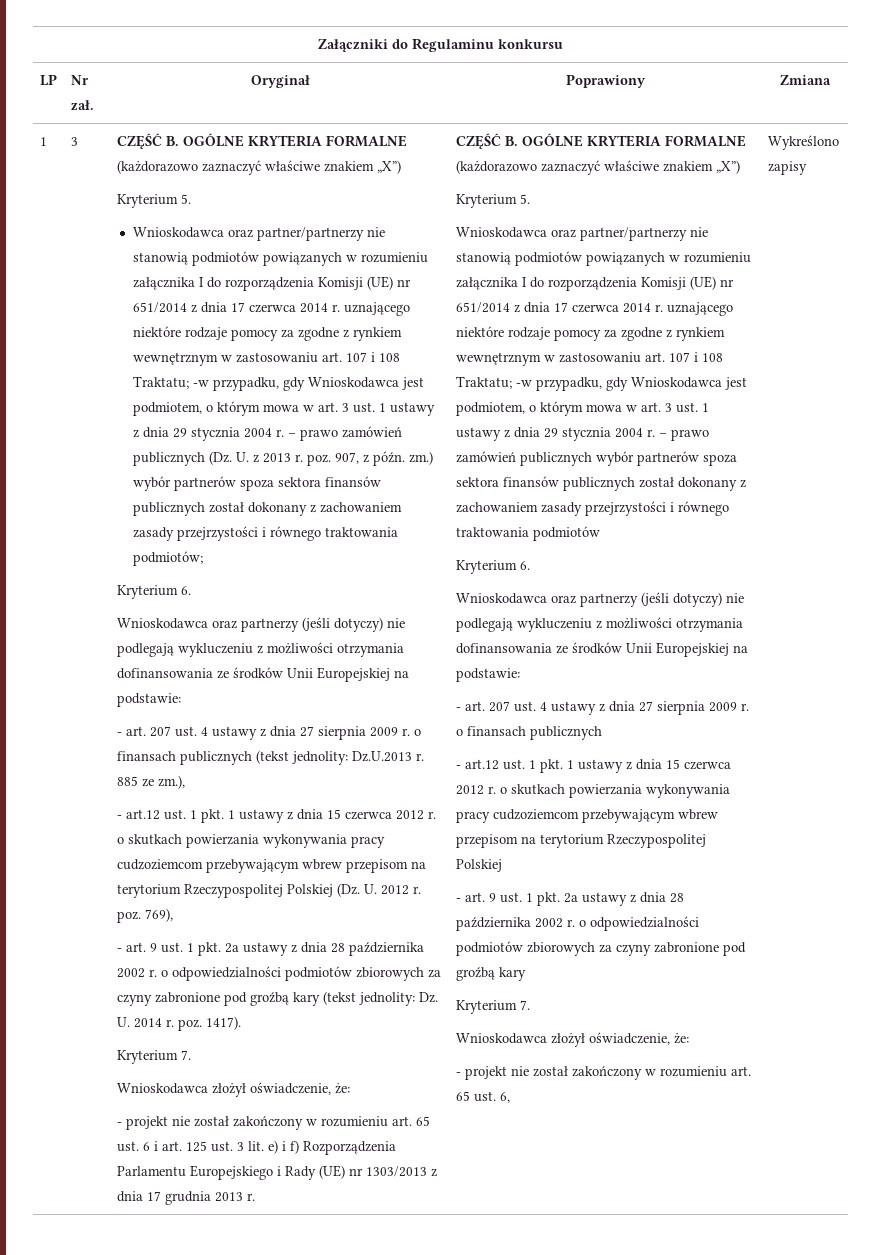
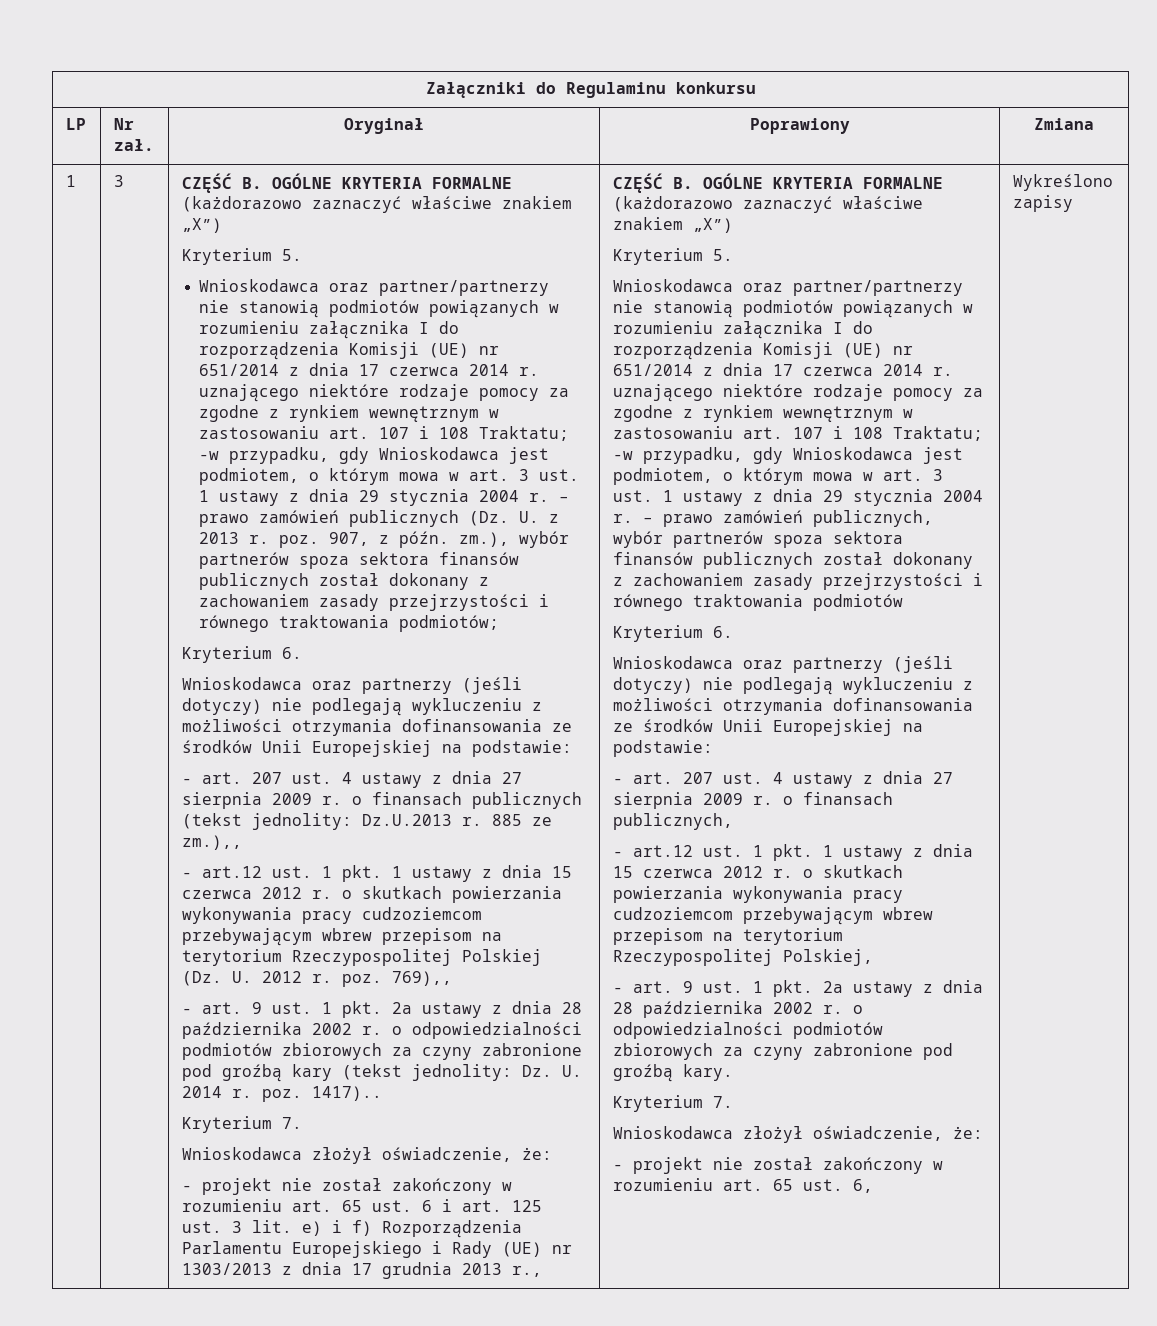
[408,451,433,465] zm.) -> [459,532,510,547] zm.),
[157,775,185,789] zm.), -> [181,835,242,850] zm.),,
[144,908,173,922] 769), -> [391,971,452,986] 769),,
[205,1016,241,1030] 1417). -> [311,1086,382,1101] 1417)..
[246,1193,255,1201] r. -> [511,1266,542,1277] r.,
[519,452,592,466] publicznych -> [812,510,933,527] publicznych,
[529,726,602,740] publicznych -> [612,813,733,830] publicznych,
[455,859,502,872] Polskiej -> [782,949,873,966] Polskiej,
[498,967,526,981] kary -> [682,1064,733,1081] kary.

